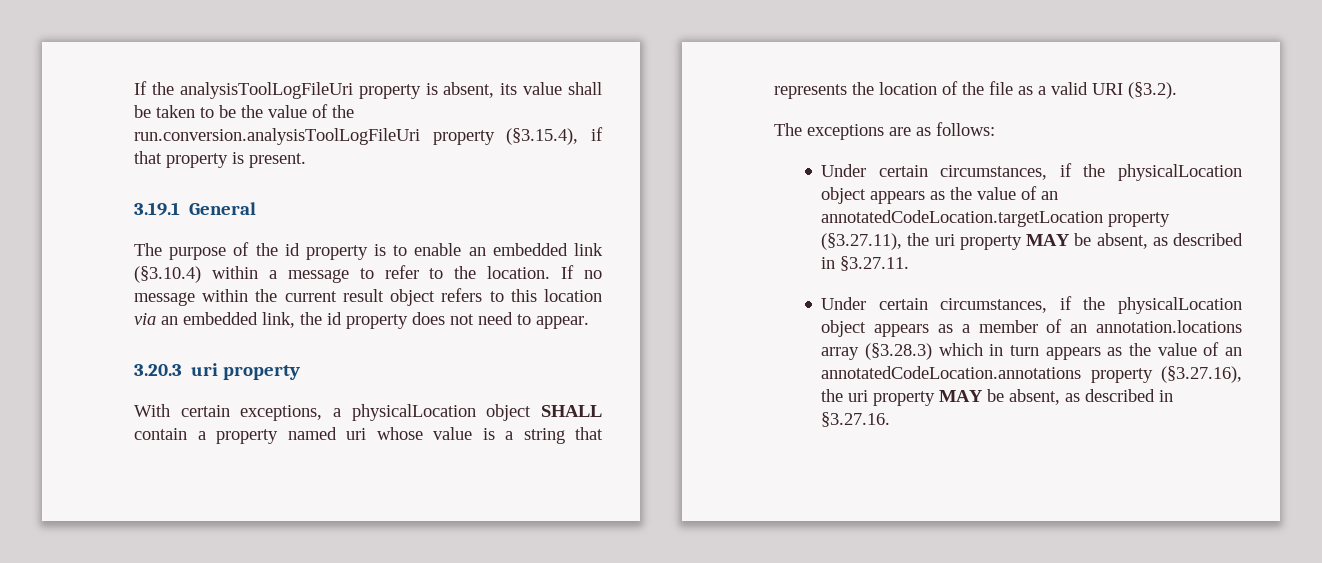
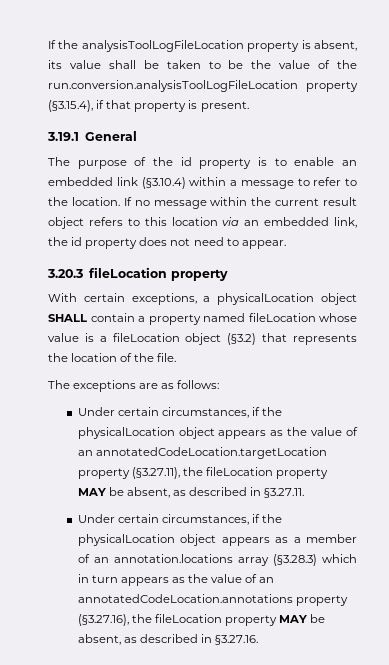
[179,82,353,99] analysisToolLogFileUri -> [81,40,244,52] analysisToolLogFileLocation
[134,128,420,145] run.conversion.analysisToolLogFileUri -> [48,80,298,92] run.conversion.analysisToolLogFileLocation
[191,363,219,376] uri -> [88,267,167,278] fileLocation
[346,428,366,440] uri -> [248,313,316,322] fileLocation
[523,428,565,444] string -> [112,333,257,345] fileLocation object (§3.2)
[989,81,1177,99] file as a valid URI (§3.2). -> [157,353,177,362] file.
[934,234,955,246] uri -> [205,467,273,476] fileLocation
[848,390,869,402] uri -> [154,614,222,623] fileLocation

